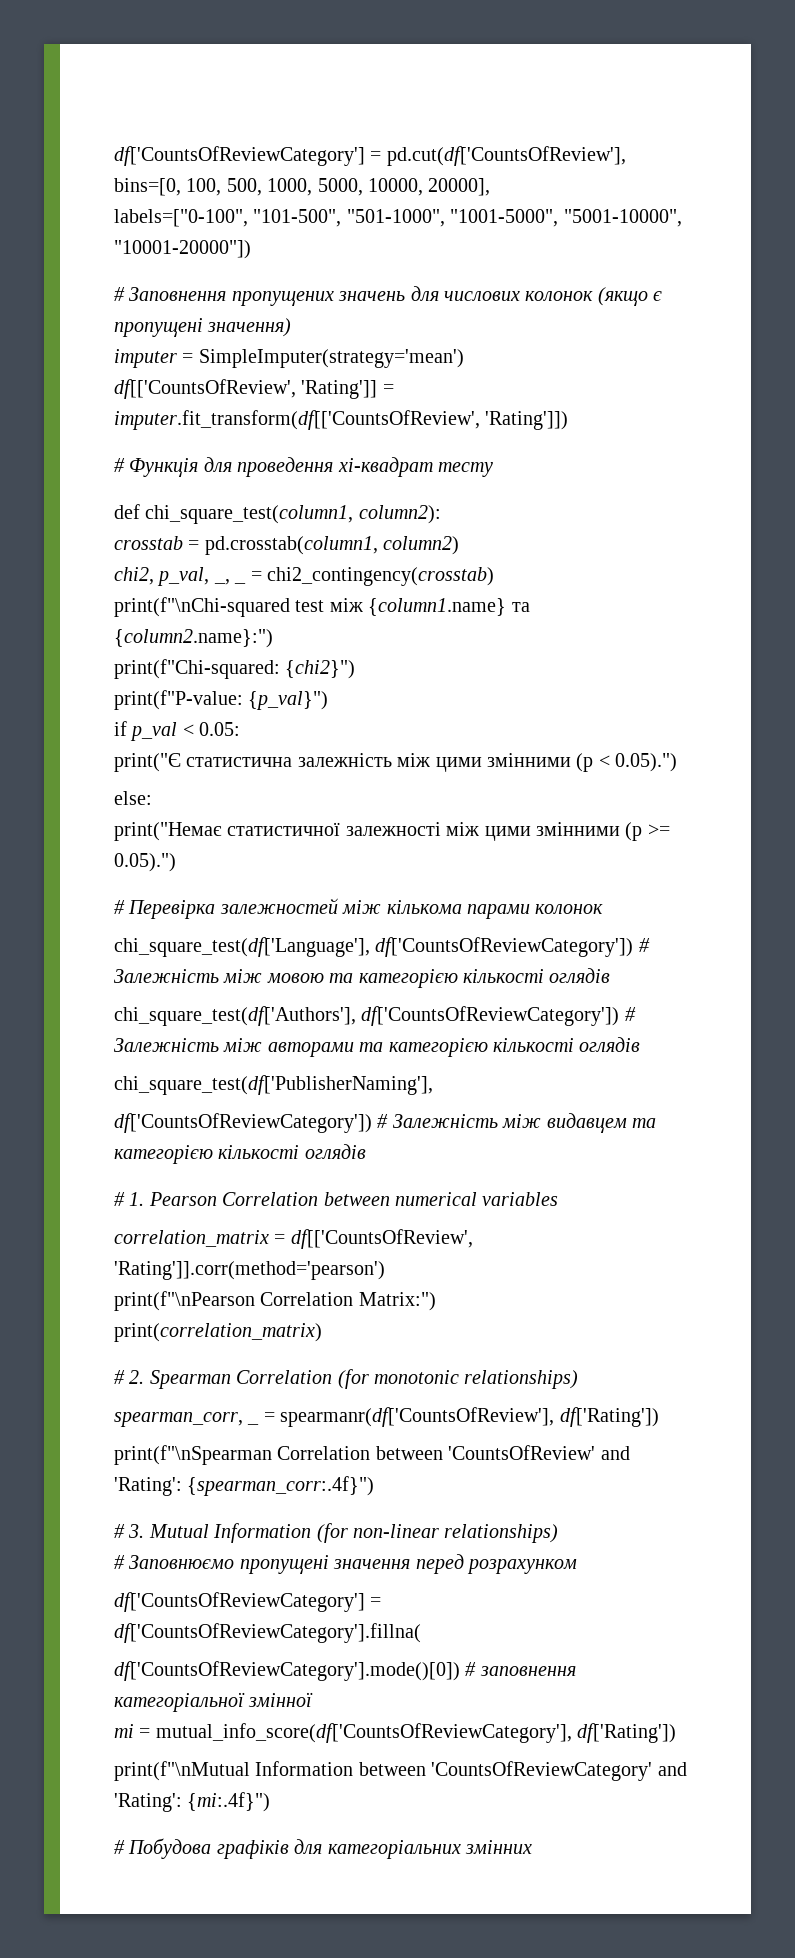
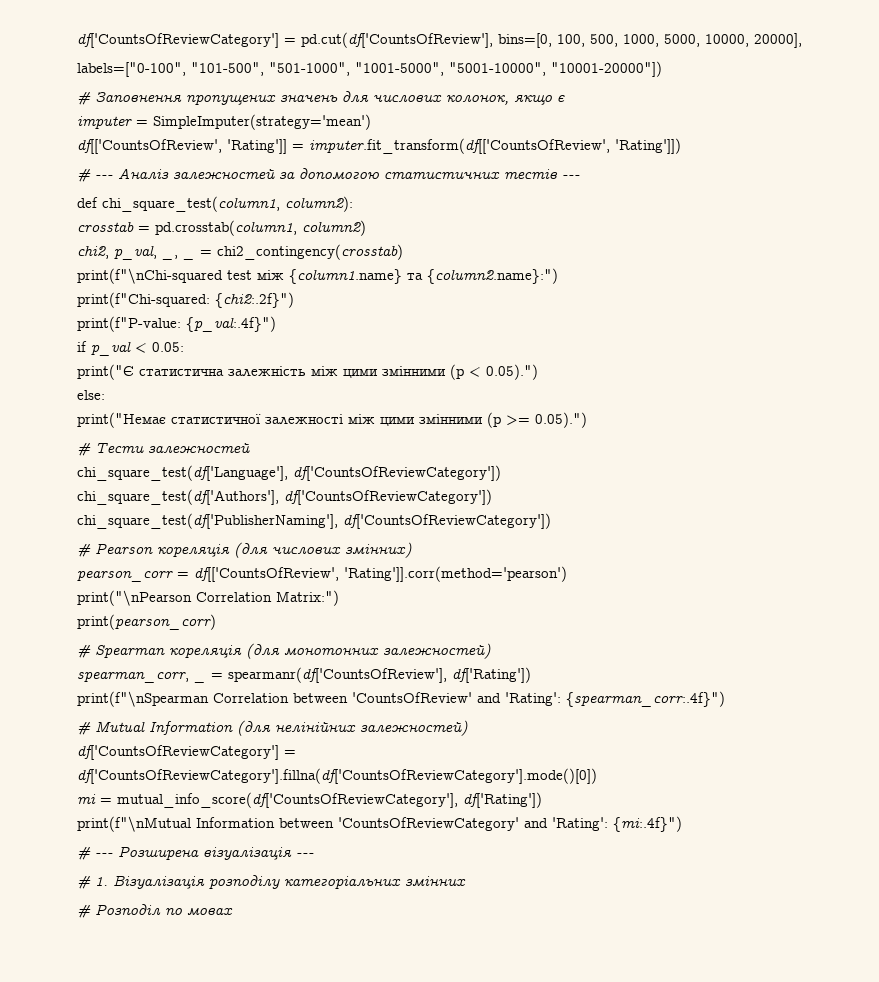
[525,287,648,306] колонок (якщо -> [446,95,552,105] колонок, якщо
[114,318,292,337] пропущені значення) -> (565, 98) none
[129,457,493,477] Функція для проведення хі-квадрат тесту -> [95,168,580,180] --- Аналіз залежностей за допомогою статистичних тестів ---
[285,660,356,679] {chi2}") -> [215,292,294,308] {chi2:.2f}")
[248,691,329,710] {p_val}") -> [186,316,276,332] {p_val:.4f}")
[128,898,604,919] [114,937,650,957] [114,968,611,988] [114,1006,636,1026] [114,1037,641,1057] Перевірка залежностей між кількома парами колонок // chi_square_test(df['Language'], df['CountsOfReviewCategory']) # Залежність між мовою та категорією кількості оглядів // chi_square_test(df['Authors'], df['CountsOfReviewCategory']) # Залежність між авторами та категорією кількості оглядів -> [95,443,250,454] [77,465,501,481] [77,489,492,505] Тести залежностей // chi_square_test(df['Language'], df['CountsOfReviewCategory']) // chi_square_test(df['Authors'], df['CountsOfReviewCategory'])
[114,1113,656,1133] [114,1144,366,1164] [114,1192,559,1206] [114,1230,269,1247] // df['CountsOfReviewCategory']) # Залежність між видавцем та категорією кількості оглядів // # 1. Pearson Correlation between numerical variables // correlation_matrix -> [343,513,551,529] [77,542,412,558] [77,571,173,582] df['CountsOfReviewCategory']) // # Pearson кореляція (для числових змінних) // pearson_corr
[114,1291,255,1311] print(f"\nPearson -> [77,590,192,606] print("\nPearson
[114,1323,322,1342] [114,1369,579,1389] print(correlation_matrix) // # 2. Spearman Correlation (for monotonic relationships) -> [77,614,216,630] [77,643,491,659] print(pearson_corr) // # Spearman кореляція (для монотонних залежностей)
[128,1524,145,1538] 3. -> (91, 728) none
[316,1523,559,1543] [114,1554,577,1574] [114,1592,382,1612] [114,1623,421,1643] [114,1661,576,1681] [114,1692,314,1712] (for non-linear relationships) // # Заповнюємо пропущені значення перед розрахунком // df['CountsOfReviewCategory'] = df['CountsOfReviewCategory'].fillna( // df['CountsOfReviewCategory'].mode()[0]) # заповнення категоріальної змінної -> [237,720,468,736] [77,745,296,760] [77,768,597,784] (для нелінійних залежностей) // df['CountsOfReviewCategory'] = df['CountsOfReviewCategory'].fillna(df['CountsOfReviewCategory'].mode()[0])
[128,1838,532,1859] Побудова графіків для категоріальних змінних -> [95,846,314,860] [77,875,466,889] [77,904,233,918] --- Розширена візуалізація --- // # 1. Візуалізація розподілу категоріальних змінних // # Розподіл по мовах

